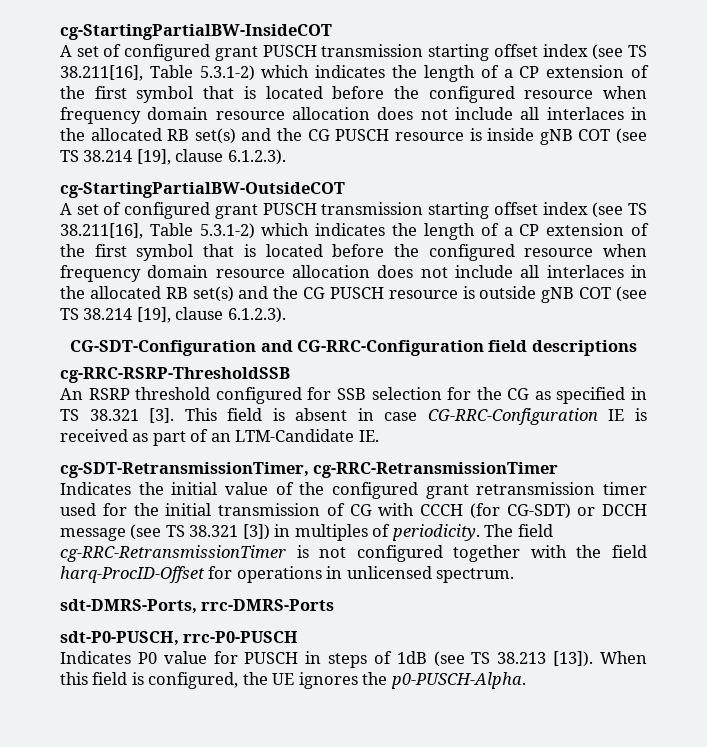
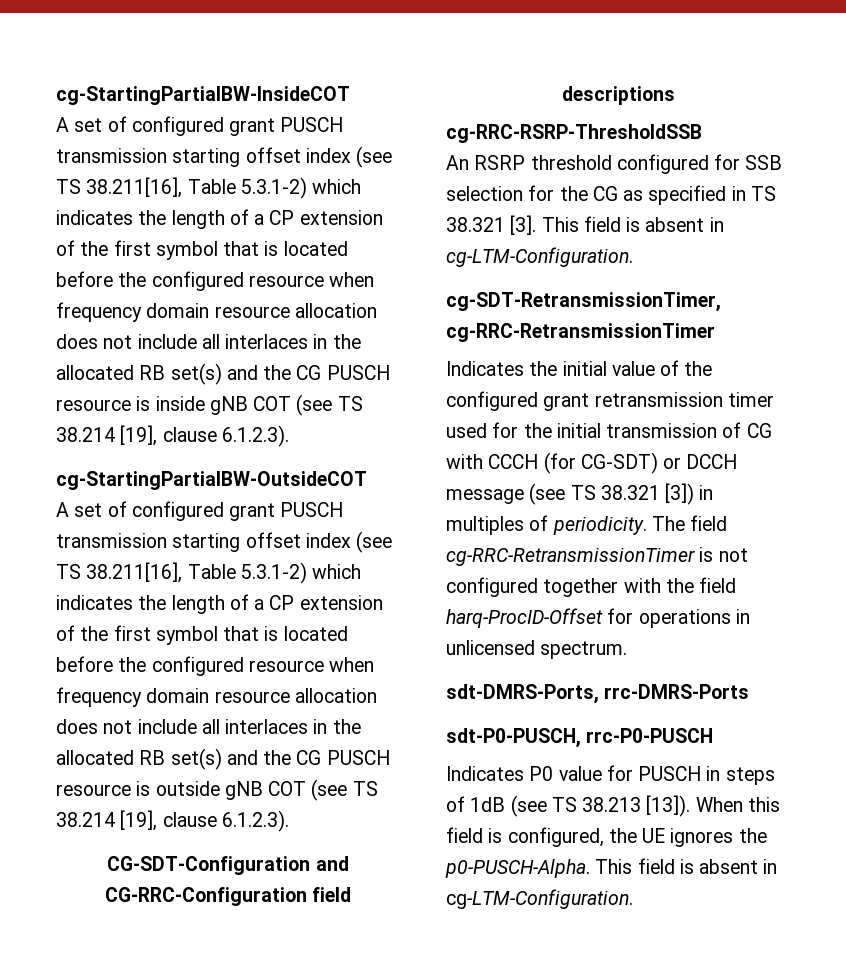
[384,408,647,425] [60,429,379,446] case CG-RRC-Configuration IE is received as part of an LTM-Candidate IE. -> [446,247,633,267] cg-LTM-Configuration.
(526, 680) none -> [595,858,778,874] [446,889,633,909] This field is absent in cg-LTM-Configuration.

